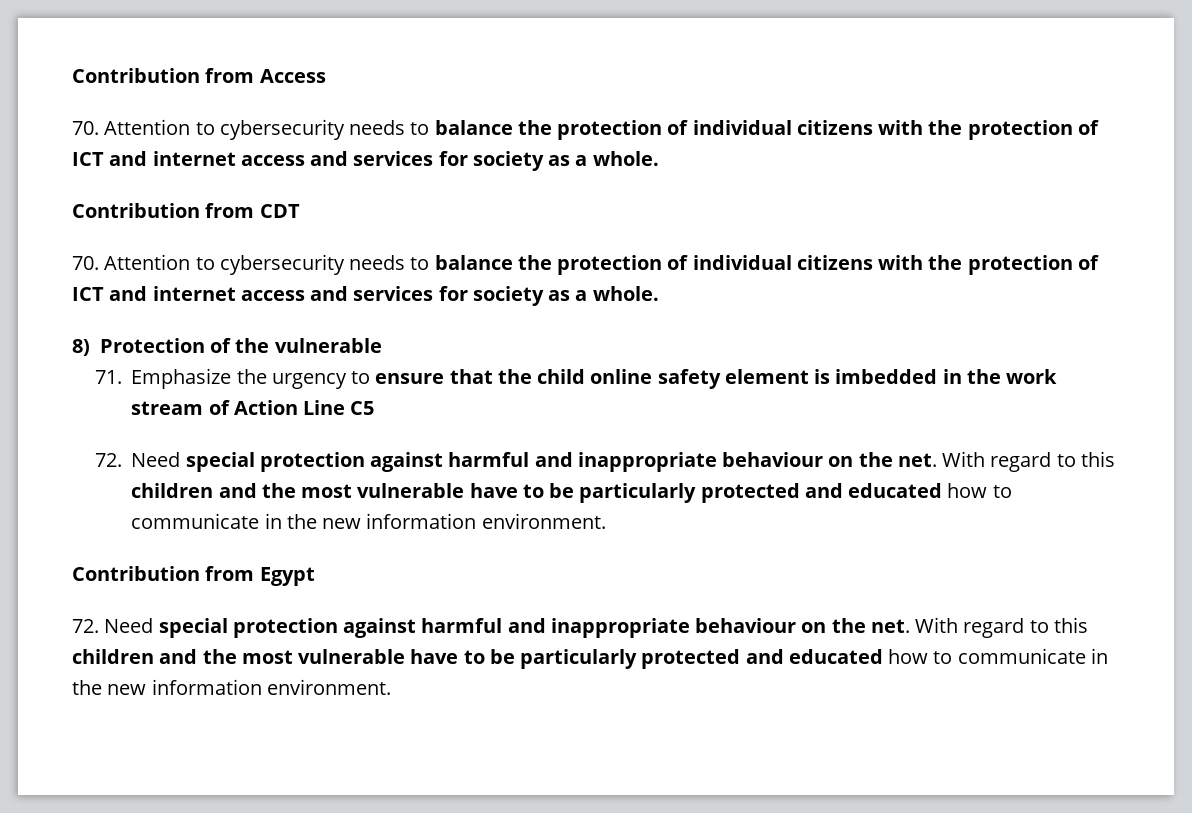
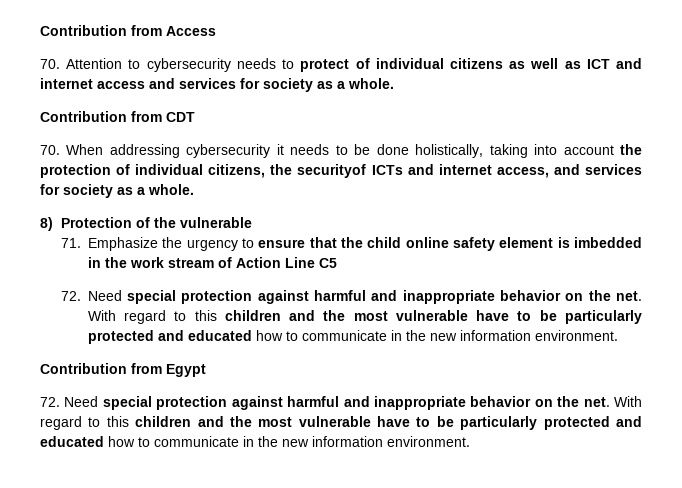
[434,120,1099,140] balance the protection of individual citizens with the protection of -> [300,58,581,72] protect of individual citizens as well as
[104,254,1099,275] [72,286,305,301] Attention to cybersecurity needs to balance the protection of individual citizens with the protection of ICT and internet access -> [66,144,642,158] [40,164,549,178] When addressing cybersecurity it needs to be done holistically, taking into account the protection of individual citizens, the securityof ICTs and internet access,
[722,452,824,467] behaviour -> [500,290,562,301] behavior
[695,618,797,633] behaviour -> [470,396,532,407] behavior

